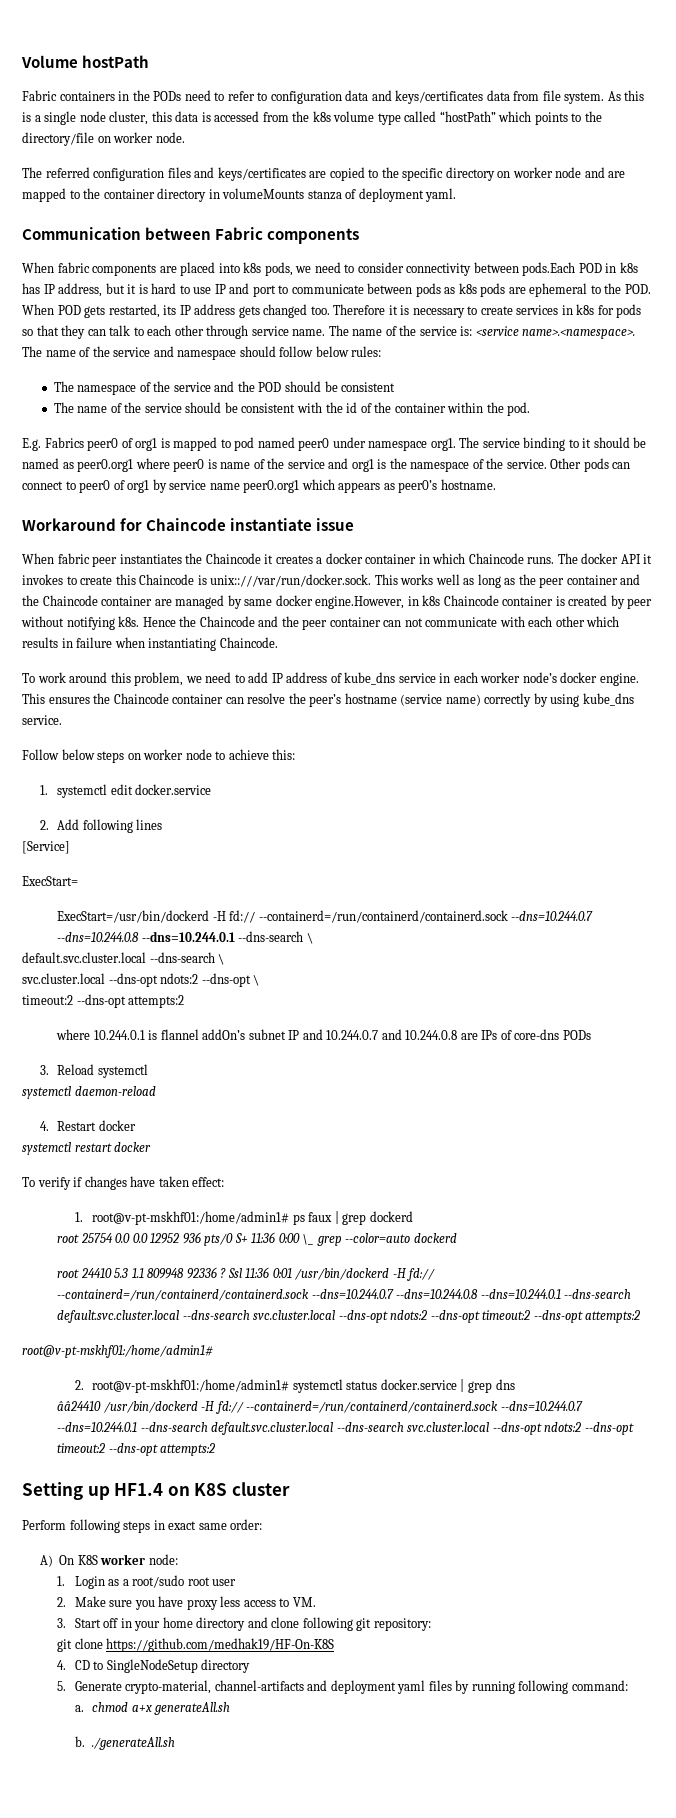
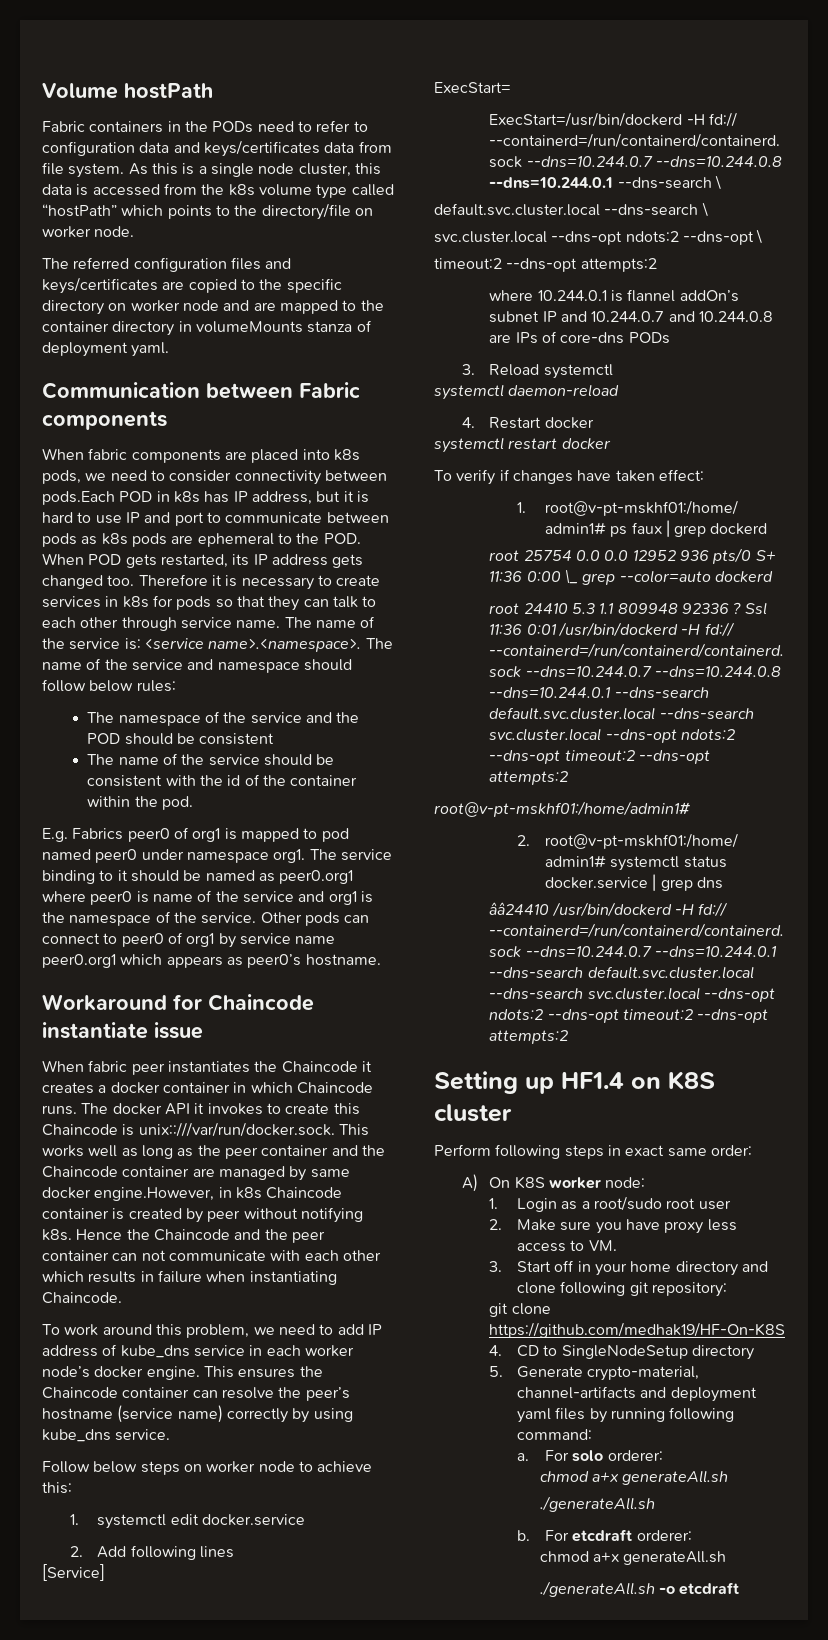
[92,1702,231,1715] chmod a+x generateAll.sh -> [544,1450,663,1462] [539,1470,729,1485] [539,1496,655,1512] For solo orderer: // chmod a+x generateAll.sh // ./generateAll.sh
[92,1737,176,1750] ./generateAll.sh -> [544,1529,692,1542] [539,1551,727,1565] [539,1581,740,1597] For etcdraft orderer: // chmod a+x generateAll.sh // ./generateAll.sh -o etcdraft

